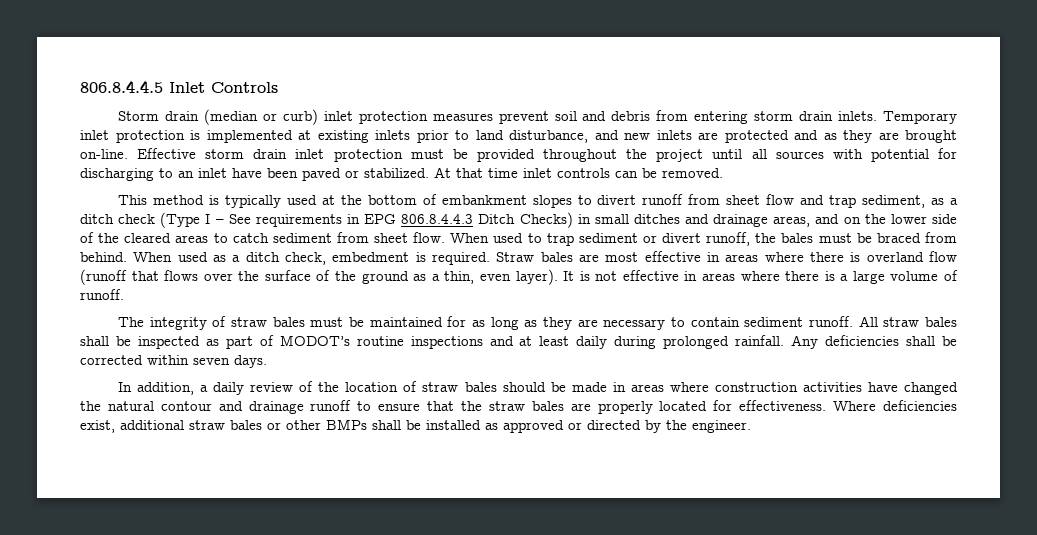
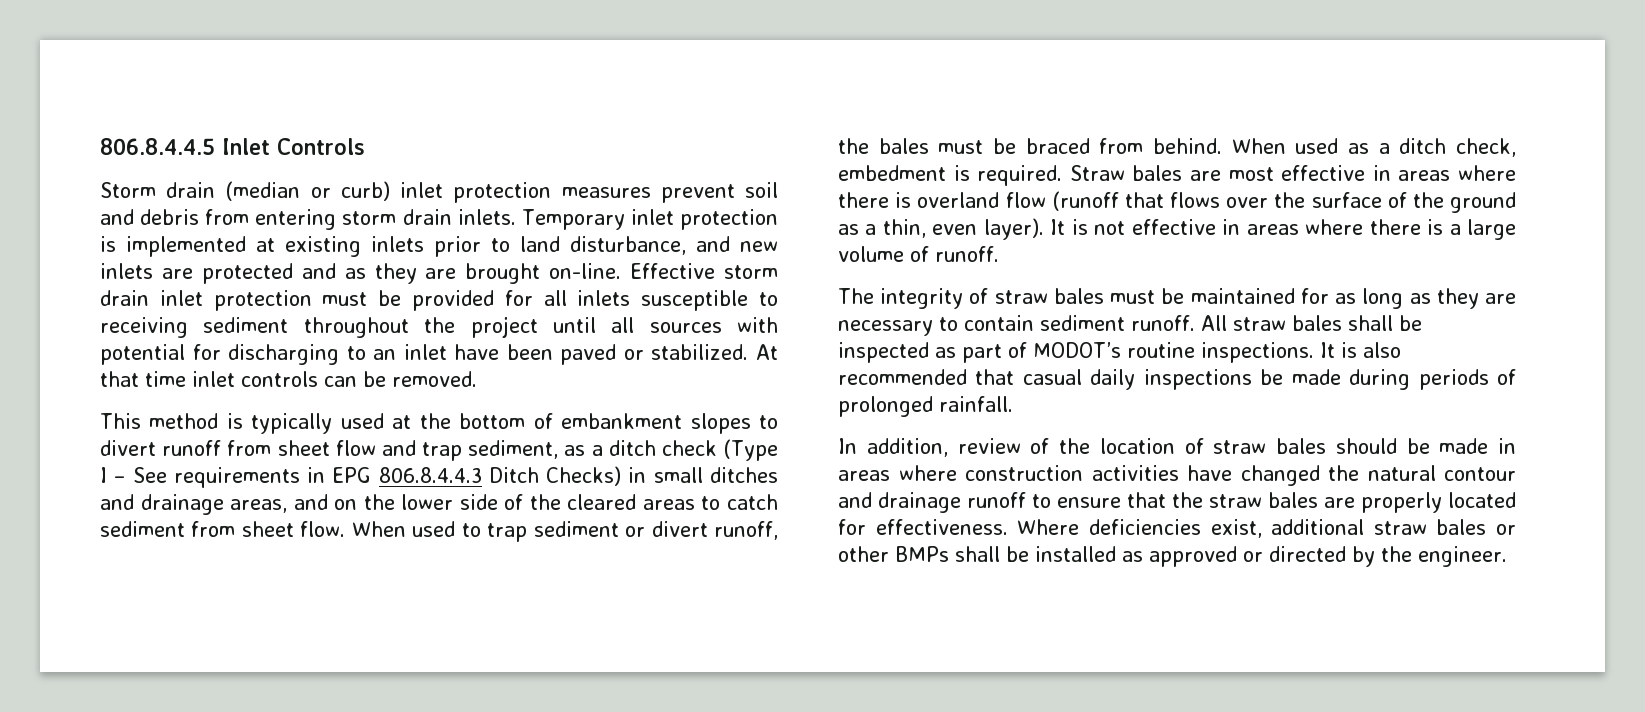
(535, 155) none -> [504,290,778,311] [100,317,289,338] for all inlets susceptible to receiving sediment
[410,335,957,349] [80,355,267,368] inspections and at least daily during prolonged rainfall. Any deficiencies shall be corrected within seven days. -> [1201,342,1401,363] [838,369,1516,390] [838,396,1013,417] inspections. It is also recommended that casual daily inspections be made during periods of prolonged rainfall.
[200,382,245,395] a daily -> (948, 447) none

